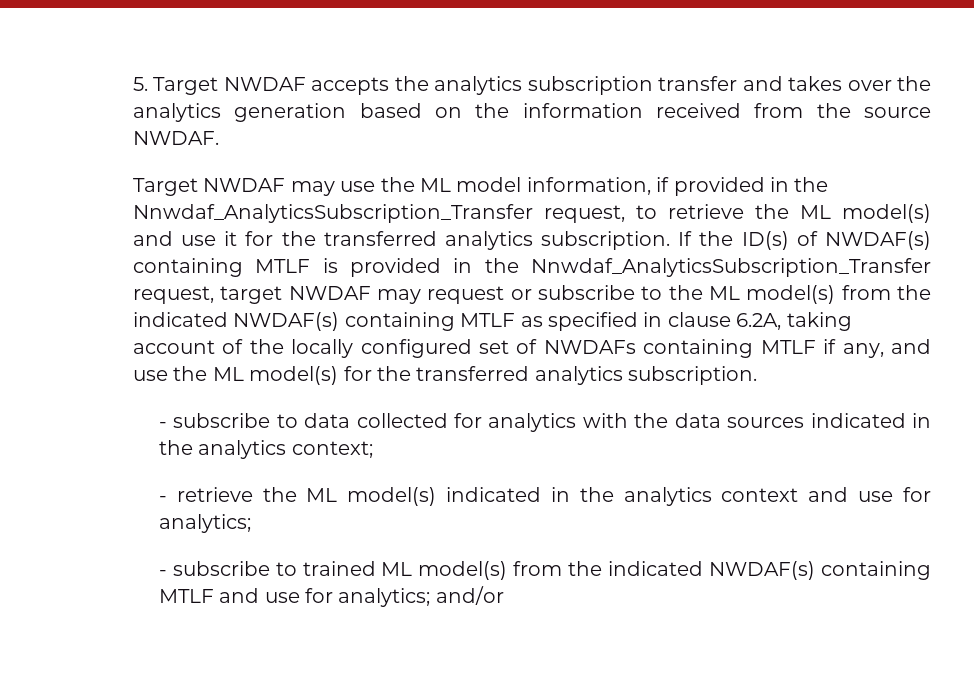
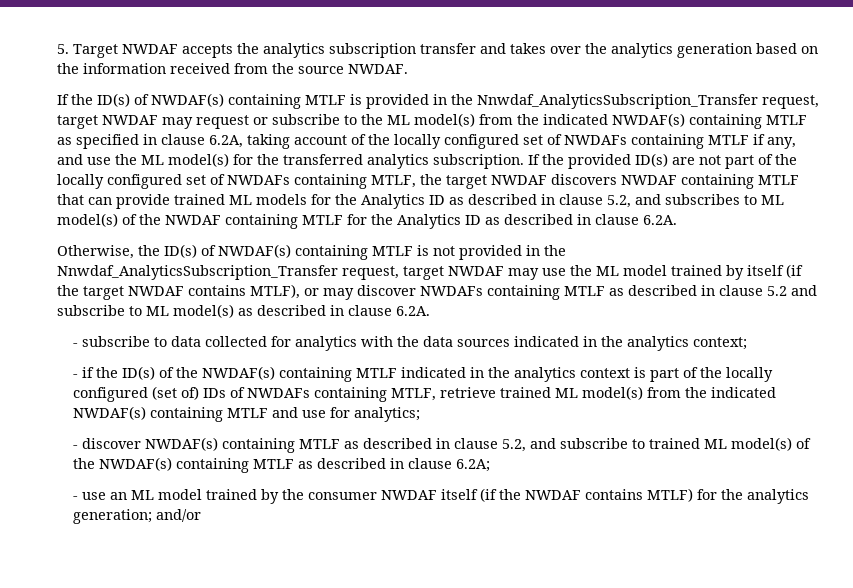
[132,177,829,196] [132,204,932,223] [132,231,671,250] Target NWDAF may use the ML model information, if provided in the Nnwdaf_AnalyticsSubscription_Transfer request, to retrieve the ML model(s) and use it for the transferred analytics subscription. -> (408, 69) none
(758, 375) none -> [527,153,797,169] [56,174,799,189] [56,194,784,209] [56,213,677,229] [56,244,566,260] [56,264,803,280] [56,284,817,300] [56,304,430,318] If the provided ID(s) are not part of the locally configured set of NWDAFs containing MTLF, the target NWDAF discovers NWDAF containing MTLF that can provide trained ML models for the Analytics ID as described in clause 5.2, and subscribes to ML model(s) of the NWDAF containing MTLF for the Analytics ID as described in clause 6.2A. // Otherwise, the ID(s) of NWDAF(s) containing MTLF is not provided in the Nnwdaf_AnalyticsSubscription_Transfer request, target NWDAF may use the ML model trained by itself (if the target NWDAF contains MTLF), or may discover NWDAFs containing MTLF as described in clause 5.2 and subscribe to ML model(s) as described in clause 6.2A.
[176,487,437,506] retrieve the ML model(s) -> [82,366,398,382] if the ID(s) of the NWDAF(s) containing MTLF
[808,487,931,502] [158,514,251,533] [158,561,297,576] and use for analytics; // - subscribe to -> [634,367,774,382] [73,386,497,402] is part of the locally configured (set of) IDs of NWDAFs containing MTLF, retrieve
(431, 597) none -> [73,437,812,453] [73,457,491,473] [73,488,810,504] [73,509,153,524] // - discover NWDAF(s) containing MTLF as described in clause 5.2, and subscribe to trained ML model(s) of the NWDAF(s) containing MTLF as described in clause 6.2A; // - use an ML model trained by the consumer NWDAF itself (if the NWDAF contains MTLF) for the analytics generation;

